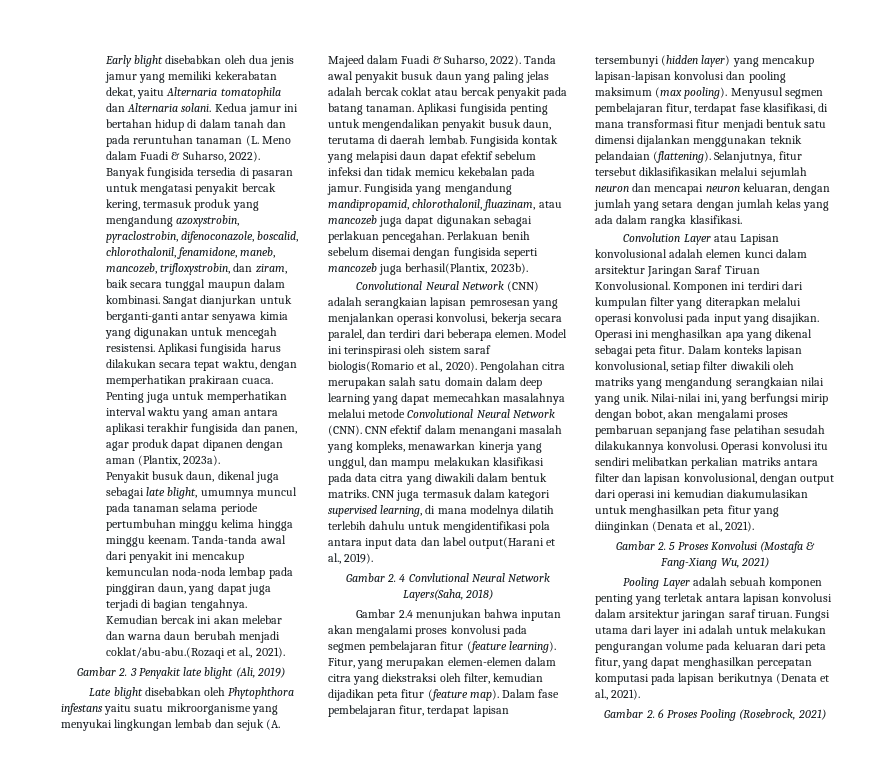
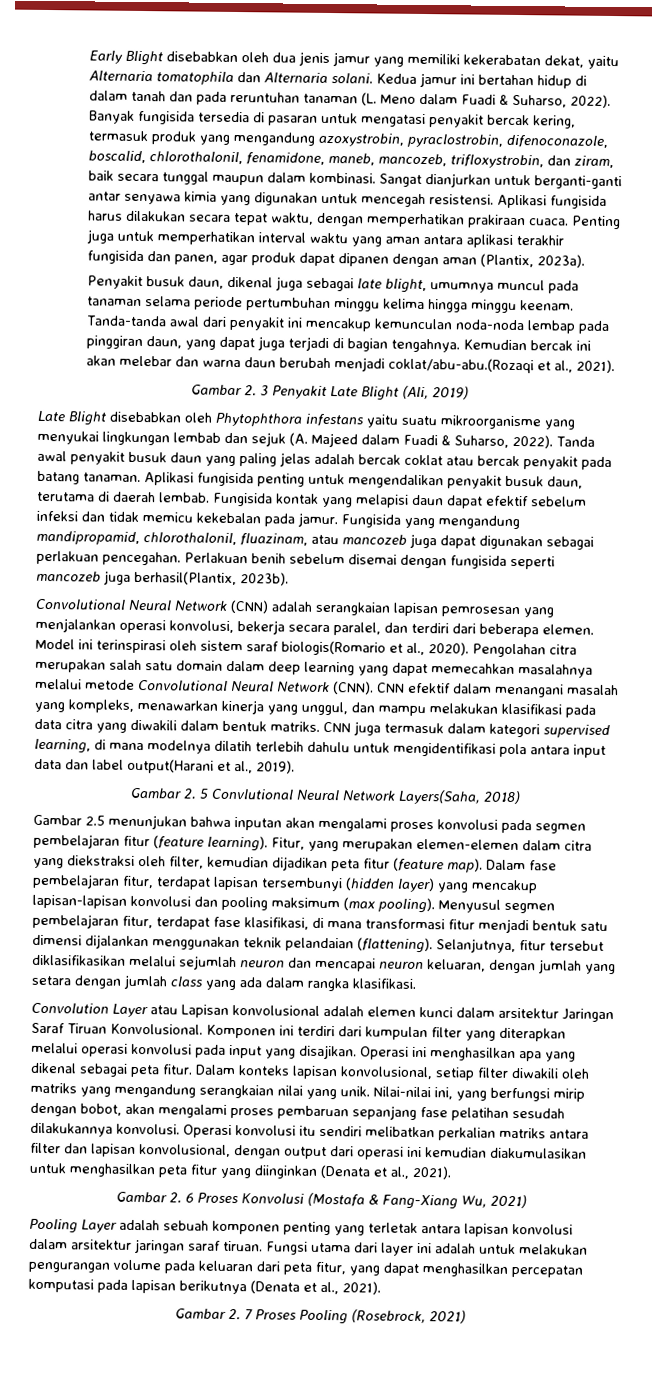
[134,55,164,67] blight -> [125,50,164,66] Blight
[183,667,234,679] late blight -> [330,386,399,401] Late Blight
[113,687,143,699] blight -> [68,411,107,426] Blight
[399,574,406,582] 4 -> [199,788,209,799] 5
[398,610,413,618] 2.4 -> [85,815,105,826] 2.5
[776,199,802,208] kelas -> [170,976,203,987] class
[669,542,676,550] 5 -> [184,1192,194,1203] 6
[657,709,664,718] 6 -> [243,1309,253,1320] 7

